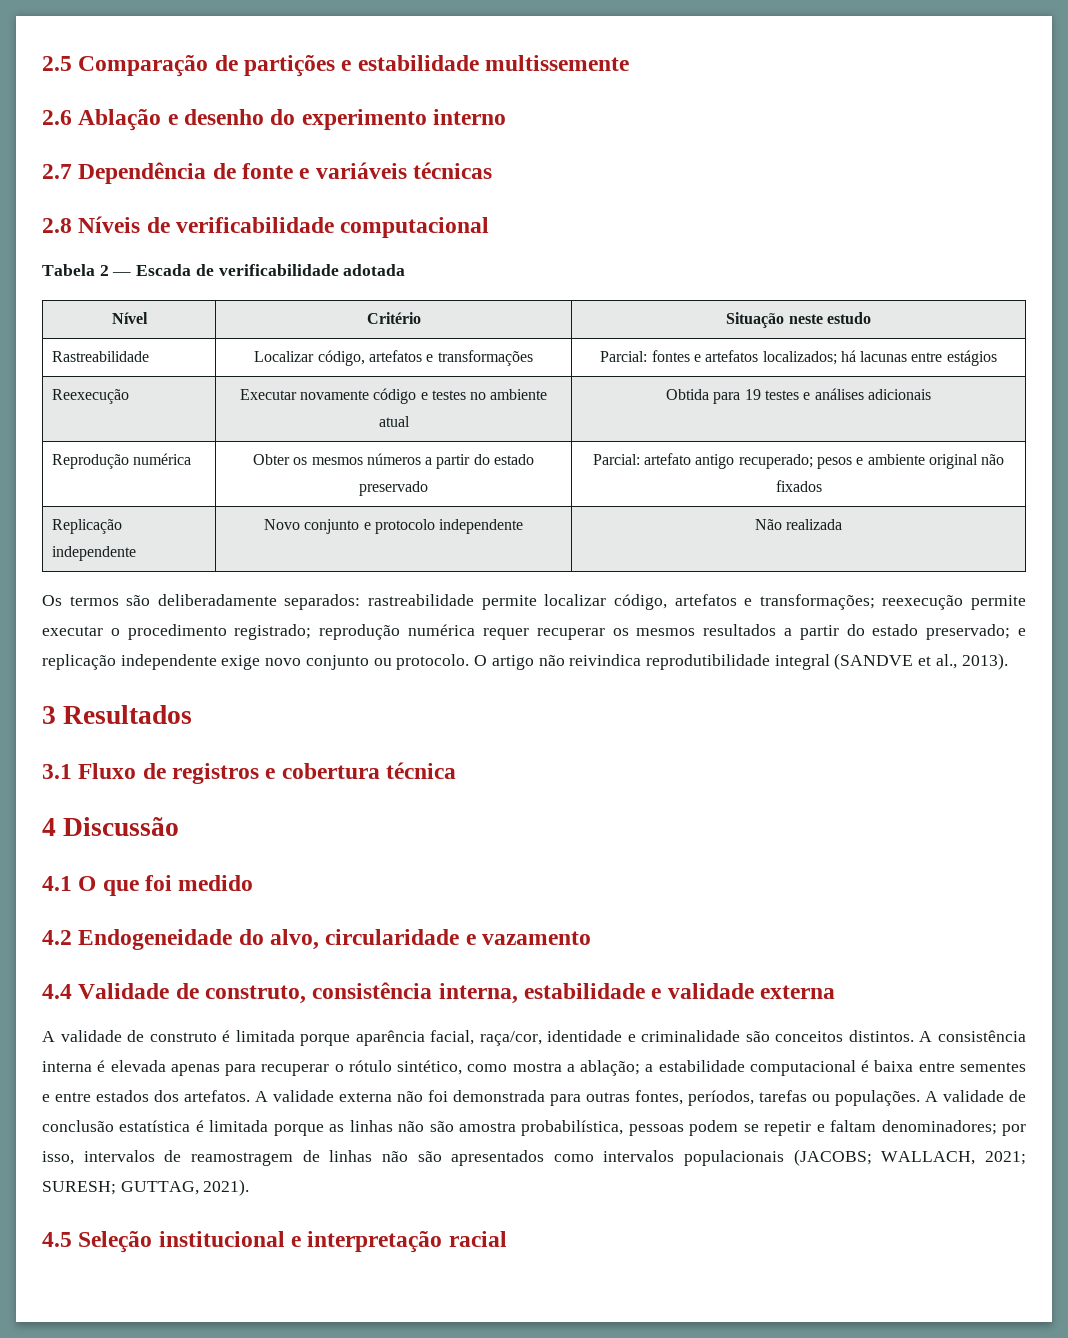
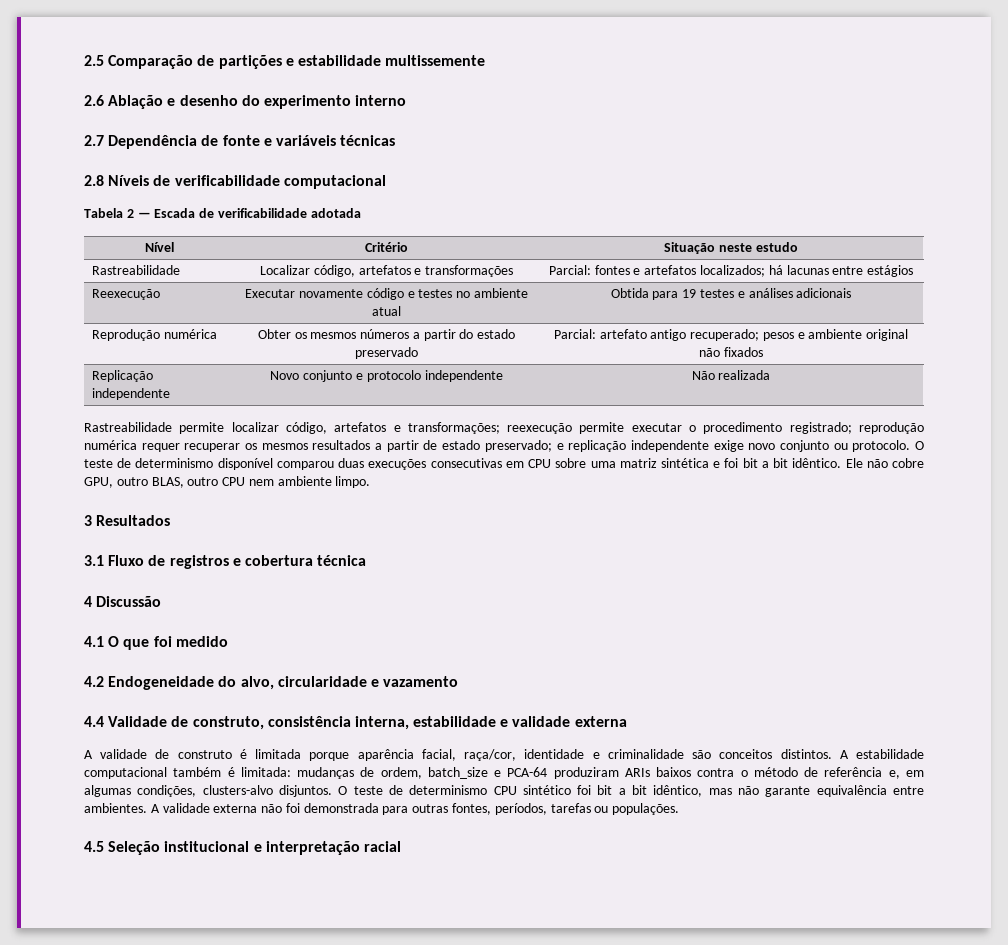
[42,594,475,610] Os termos são deliberadamente separados: rastreabilidade -> [84,422,172,432] Rastreabilidade
[846,624,865,636] do -> [423,440,438,450] de
[491,653,1008,670] artigo não reivindica reprodutibilidade integral (SANDVE et al., 2013). -> [84,458,925,470] [84,476,371,488] teste de determinismo disponível comparou duas execuções consecutivas em CPU sobre uma matriz sintética e foi bit a bit idêntico. Ele não cobre GPU, outro BLAS, outro CPU nem ambiente limpo.
[938,1030,1026,1042] [42,1060,1027,1076] [42,1090,250,1102] consistência interna é elevada apenas para recuperar o rótulo sintético, como mostra a ablação; a estabilidade computacional é baixa entre sementes e entre estados dos artefatos. -> [856,749,925,759] [84,767,925,779] [84,785,924,797] [84,803,147,813] estabilidade computacional também é limitada: mudanças de ordem, batch_size e PCA-64 produziram ARIs baixos contra o método de referência e, em algumas condições, clusters-alvo disjuntos. O teste de determinismo CPU sintético foi bit a bit idêntico, mas não garante equivalência entre ambientes.
[925,1090,1026,1102] [42,1120,1027,1136] [42,1149,1026,1166] [42,1179,250,1196] A validade de conclusão estatística é limitada porque as linhas não são amostra probabilística, pessoas podem se repetir e faltam denominadores; por isso, intervalos de reamostragem de linhas não são apresentados como intervalos populacionais (JACOBS; WALLACH, 2021; SURESH; GUTTAG, 2021). -> (680, 809) none

